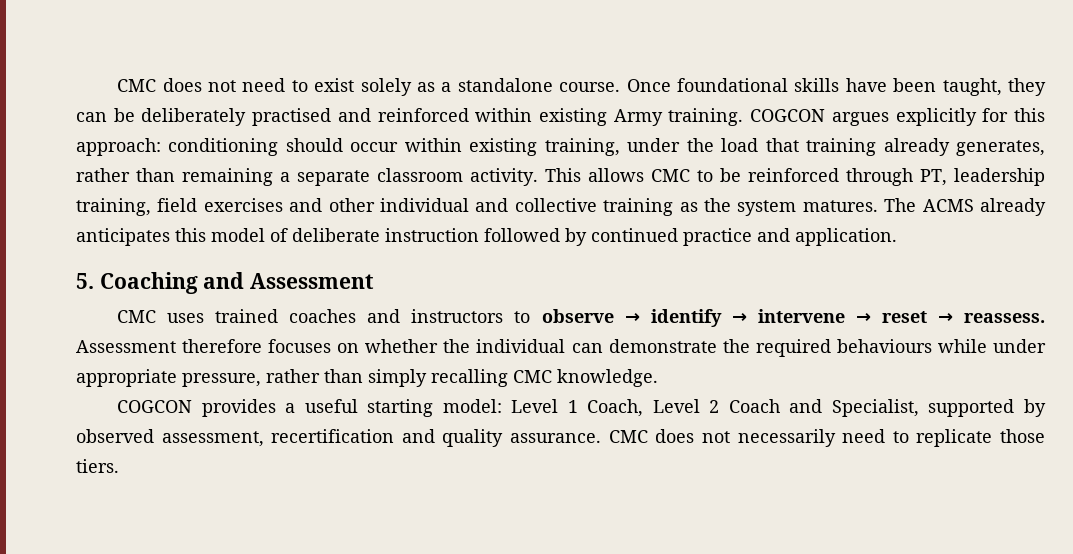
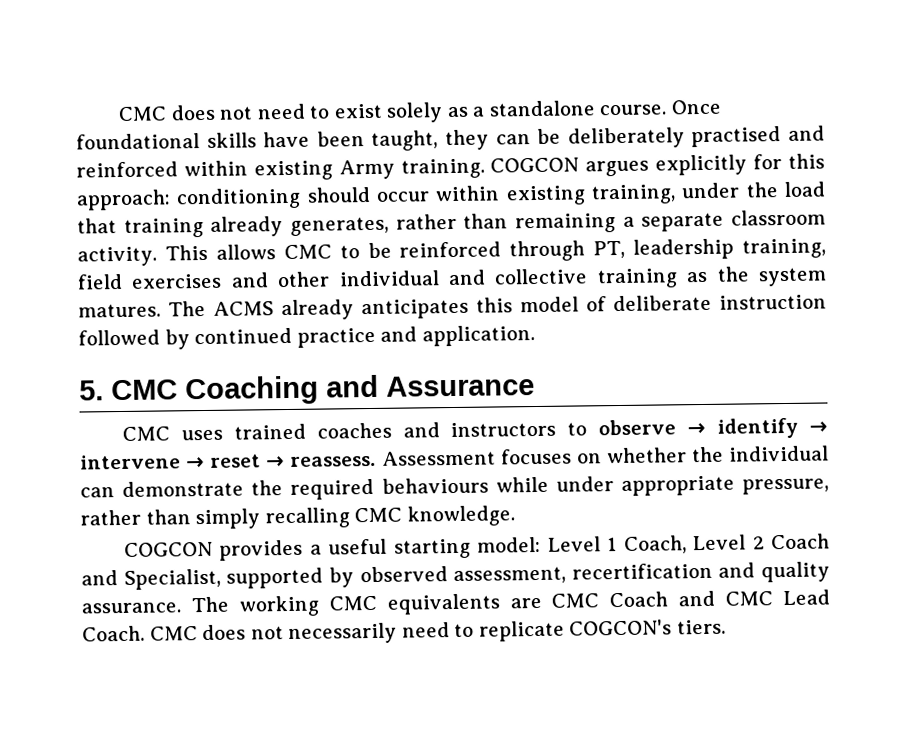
(94, 281) none -> [111,379,178,401] CMC
[250,273,375,289] Assessment -> [386,375,535,397] Assurance
[182,339,263,353] therefore -> (496, 458) none
(602, 438) none -> [190,589,830,617] [82,625,145,642] The working CMC equivalents are CMC Coach and CMC Lead Coach.
[1000,429,1046,443] those -> [569,619,673,636] COGCON's

